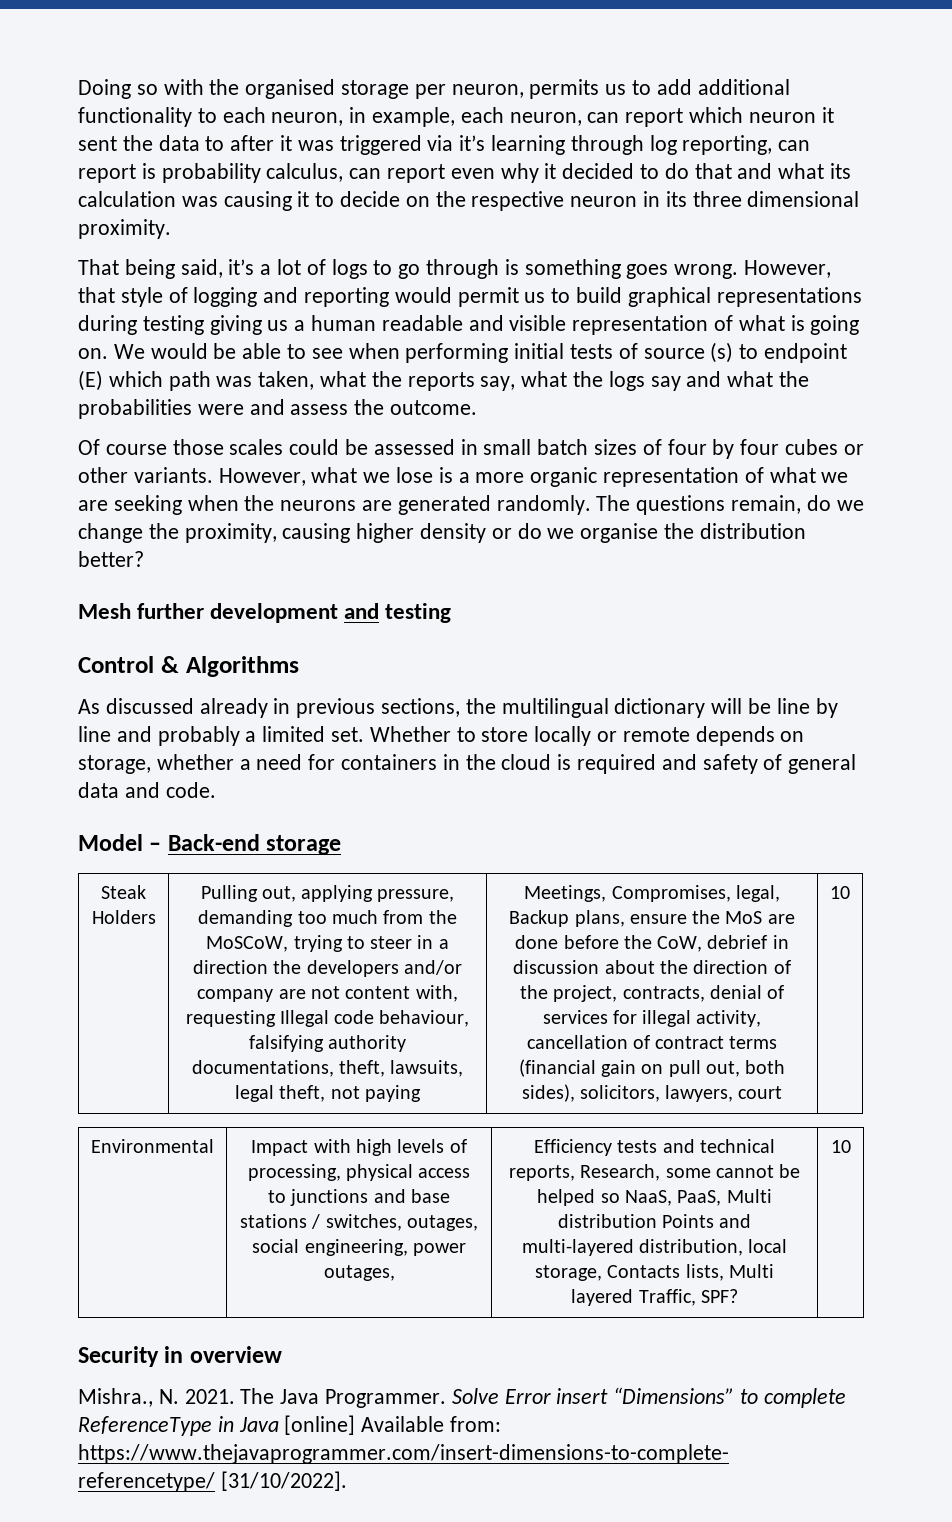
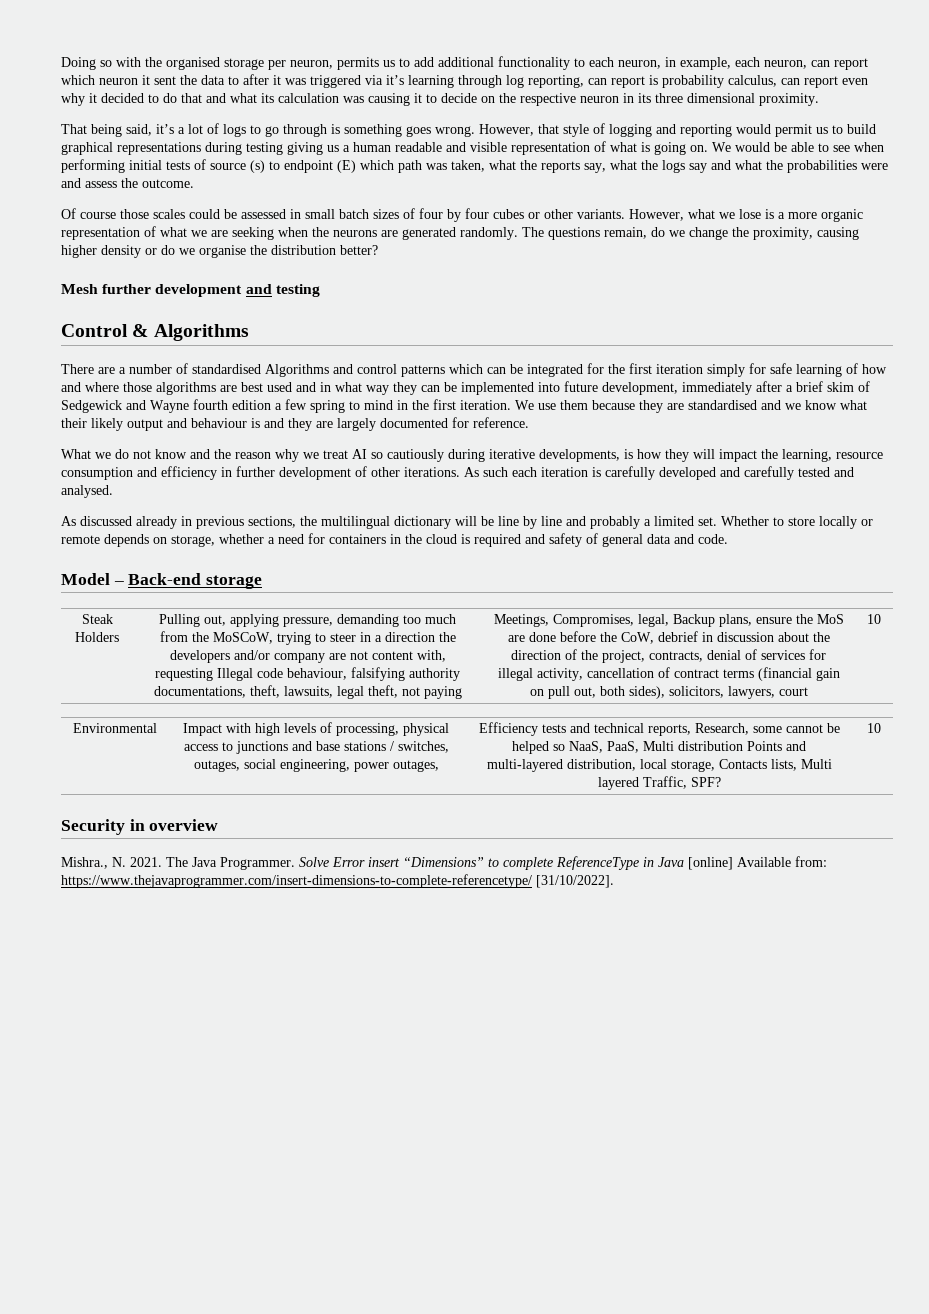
(299, 666) none -> [61,363,887,377] [61,381,870,395] [61,399,867,413] [61,417,529,431] [61,449,883,462] [61,466,854,480] [61,485,113,498] // There are a number of standardised Algorithms and control patterns which can be integrated for the first iteration simply for safe learning of how and where those algorithms are best used and in what way they can be implemented into future development, immediately after a brief skim of Sedgewick and Wayne fourth edition a few spring to mind in the first iteration. We use them because they are standardised and we know what their likely output and behaviour is and they are largely documented for reference. // What we do not know and the reason why we treat AI so cautiously during iterative developments, is how they will impact the learning, resource consumption and efficiency in further development of other iterations. As such each iteration is carefully developed and carefully tested and analysed.

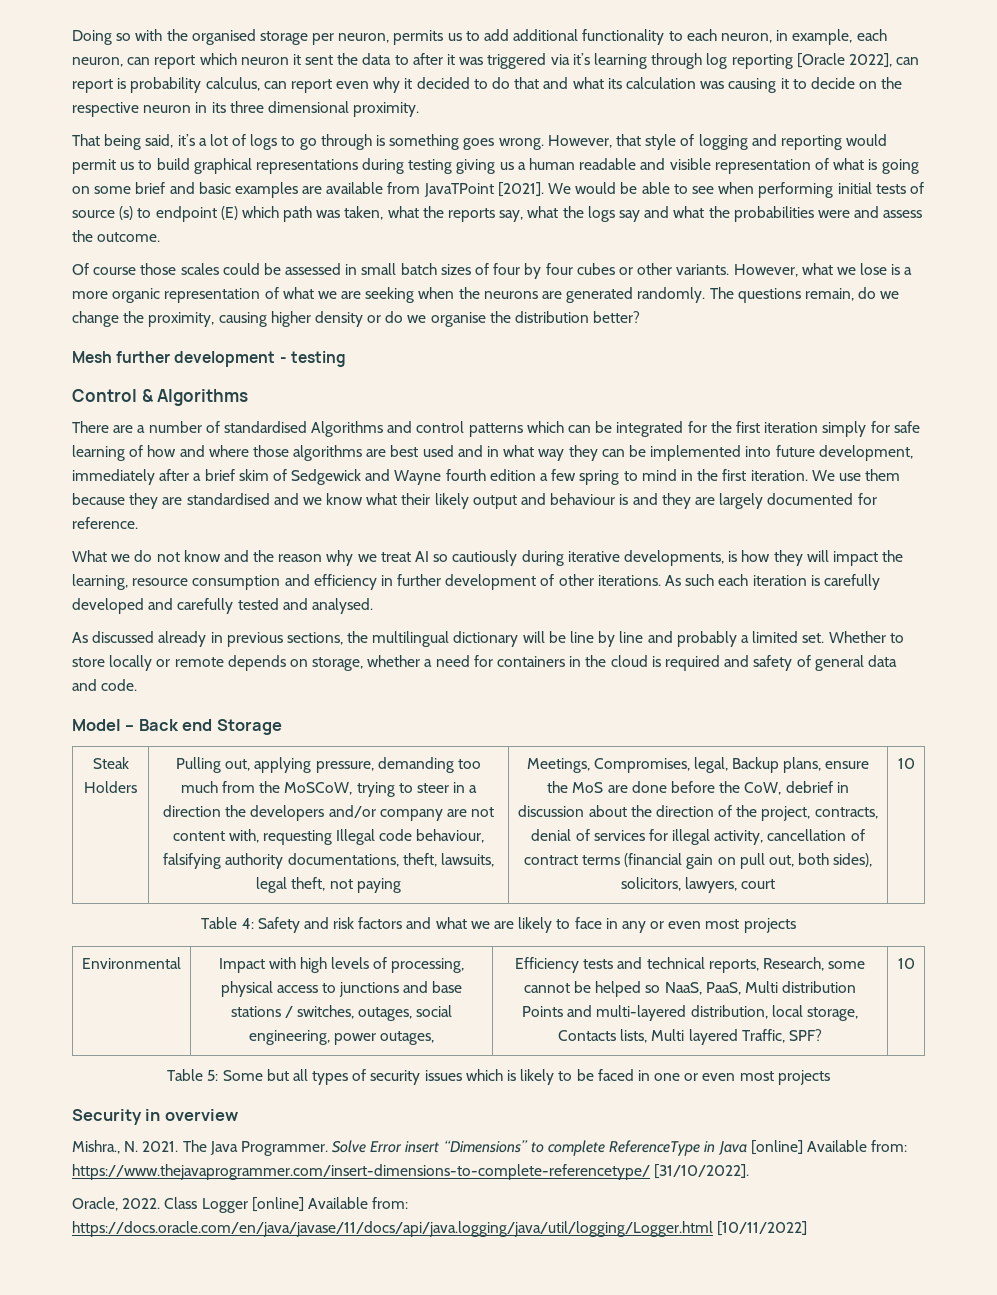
[528,75,584,88] reporting, -> [731,53,892,69] reporting [Oracle 2022],
[690,145,708,152] on. -> [72,182,544,198] on some brief and basic examples are available from JavaTPoint [2021].
[245,284,272,294] and -> [279,357,287,363] -
[128,573,263,589] Back-end storage -> [138,719,282,735] Back end Storage
(881, 619) none -> [201,917,796,933] // Table 4: Safety and risk factors and what we are likely to face in any or even most projects
(881, 728) none -> [167,1069,830,1085] // Table 5: Some but all types of security issues which is likely to be faced in one or even most projects
(614, 881) none -> [72,1197,409,1213] [72,1221,808,1237] // Oracle, 2022. Class Logger [online] Available from: https://docs.oracle.com/en/java/javase/11/docs/api/java.logging/java/util/logging/Logger.html [10/11/2022]

